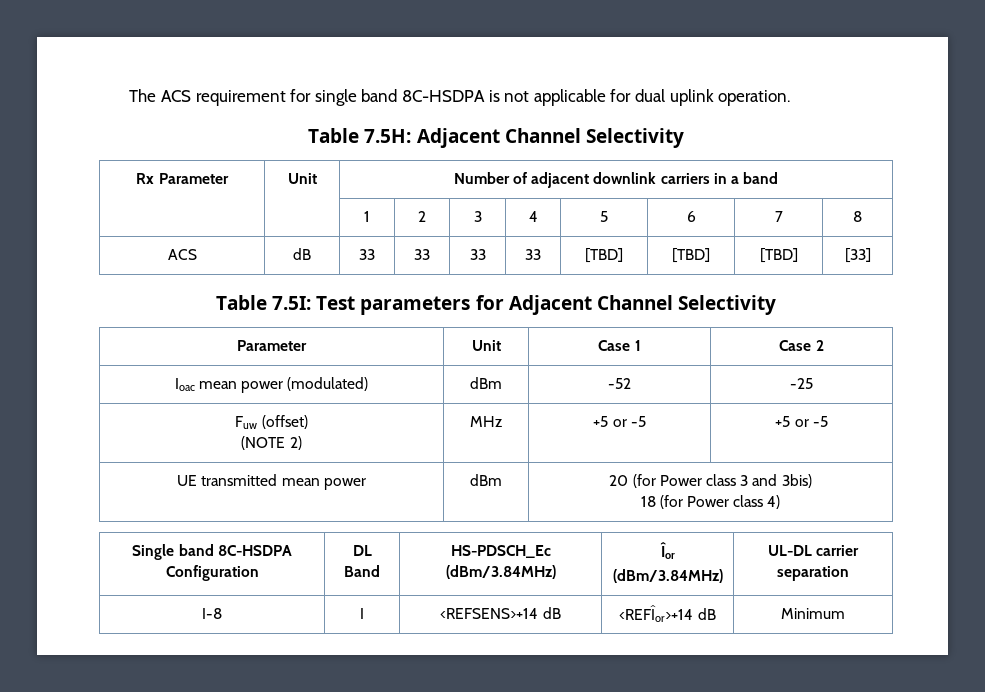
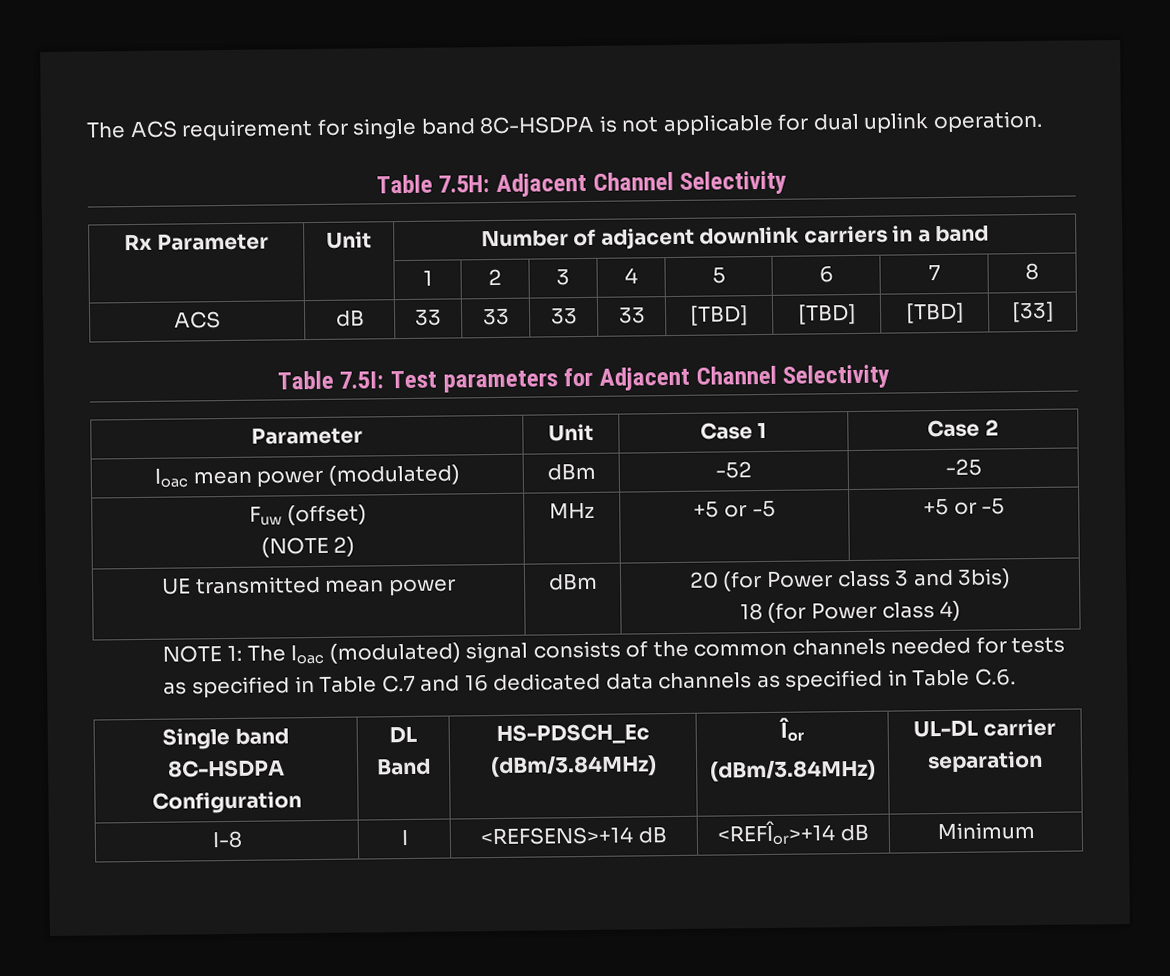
(781, 502) none -> [162,636,1066,665] [163,668,1016,699] // NOTE 1: The Ioac (modulated) signal consists of the common channels needed for tests as specified in Table C.7 and 16 dedicated data channels as specified in Table C.6.

